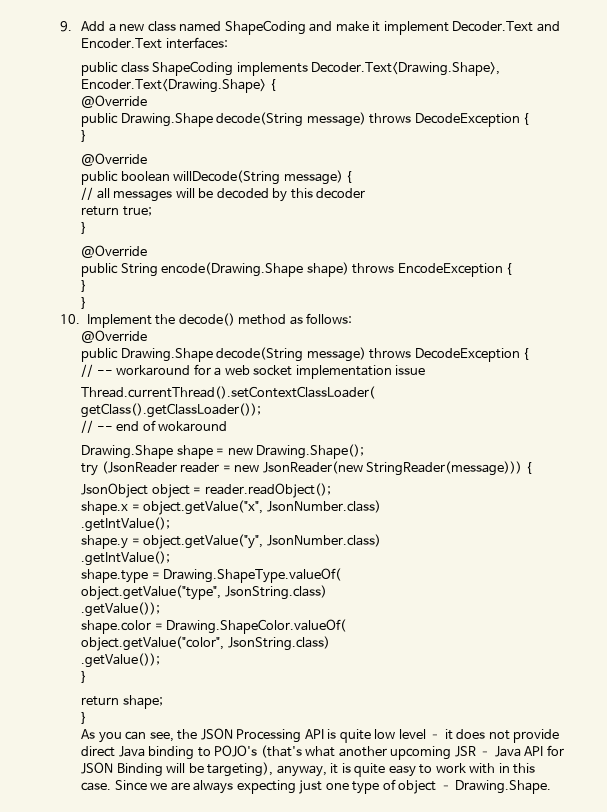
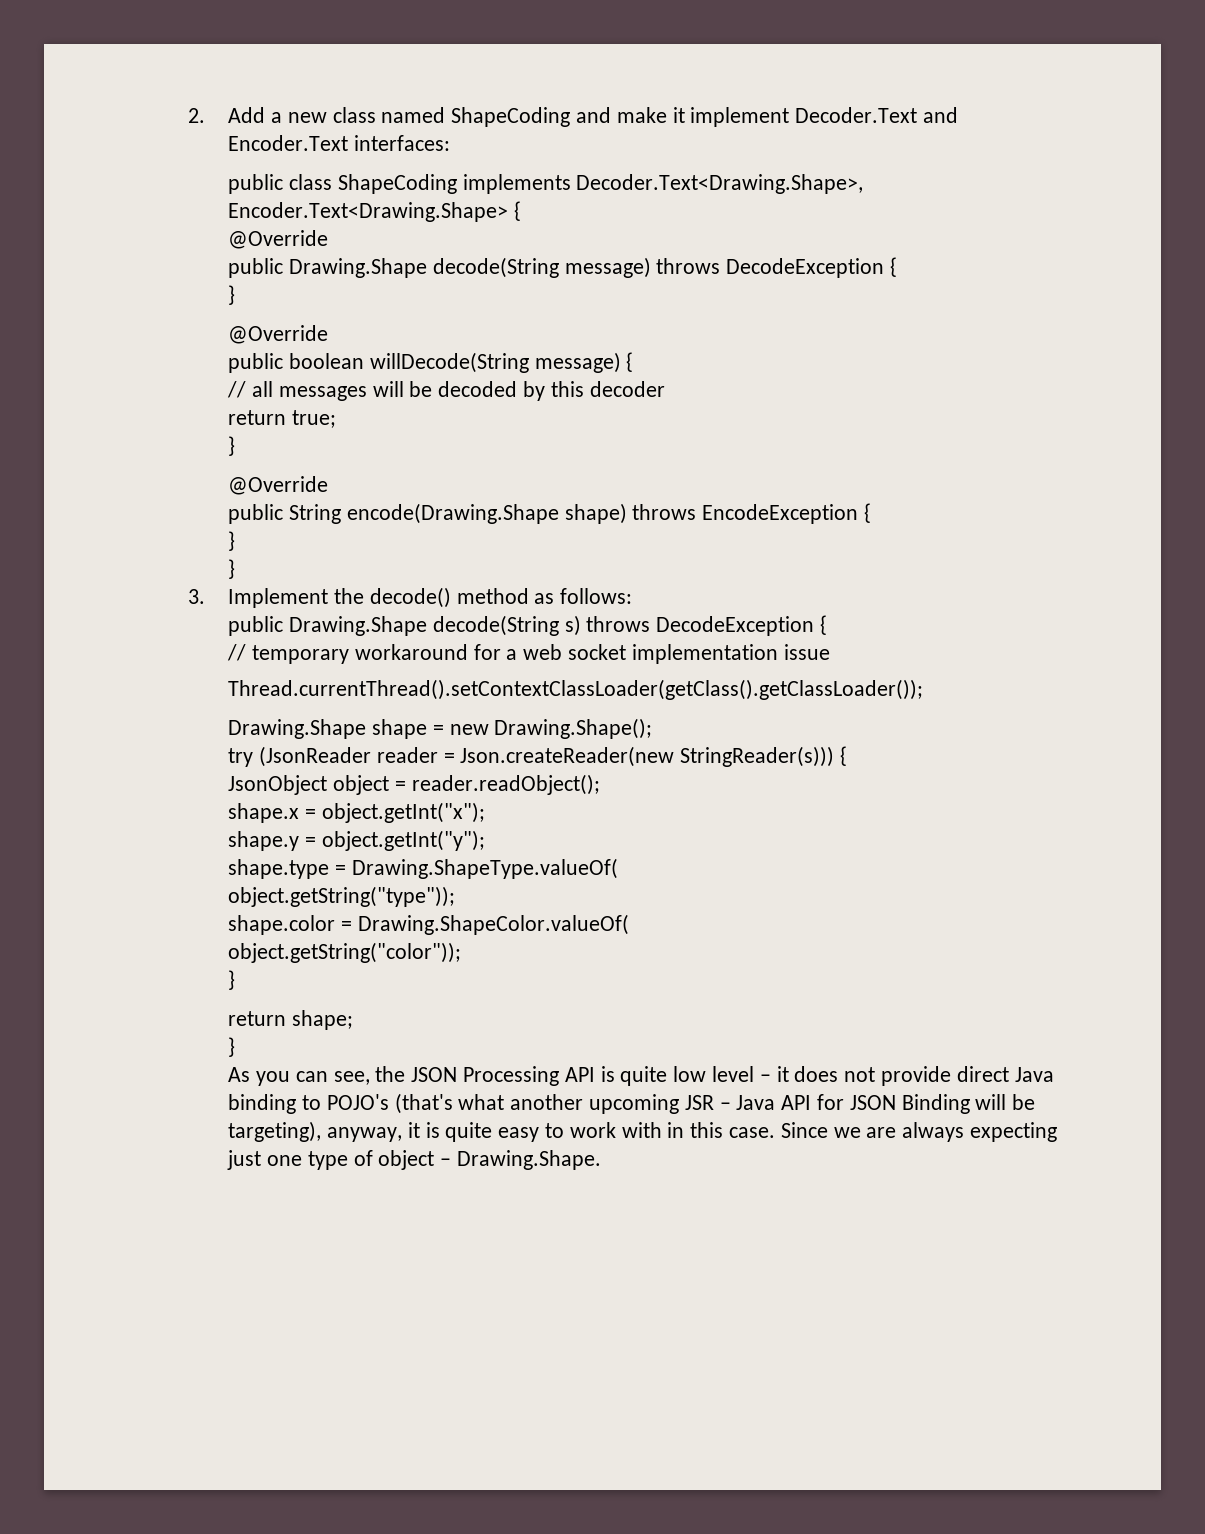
[60,21,73,32] 9. -> [187,108,205,123] 2.
[60,314,81,324] 10. -> [187,589,205,604] 3.
[81,330,148,343] [81,347,366,362] // @Override // public Drawing.Shape decode(String message) -> [228,615,581,636] // public Drawing.Shape decode(String s)
[96,370,113,375] -- -> [251,645,349,664] temporary
[81,386,376,399] [81,403,262,418] [81,420,228,433] Thread.currentThread().setContextClassLoader( // getClass().getClassLoader()); // // -- end of wokaround -> [228,679,924,700] Thread.currentThread().setContextClassLoader(getClass().getClassLoader());
[234,461,523,476] new JsonReader(new StringReader(message))) -> [460,746,835,767] Json.createReader(new StringReader(s)))
[143,500,381,515] [81,517,171,532] object.getValue("x", JsonNumber.class) // .getIntValue(); -> [321,802,485,823] object.getInt("x");
[143,534,381,549] [81,551,171,566] object.getValue("y", JsonNumber.class) // .getIntValue(); -> [321,830,485,851] object.getInt("y");
[81,585,327,600] [81,602,161,617] object.getValue("type", JsonString.class) // .getValue()); -> [228,886,456,907] object.getString("type"));
[81,636,330,651] [81,653,161,668] object.getValue("color", JsonString.class) // .getValue()); -> [228,942,462,963] object.getString("color"));

